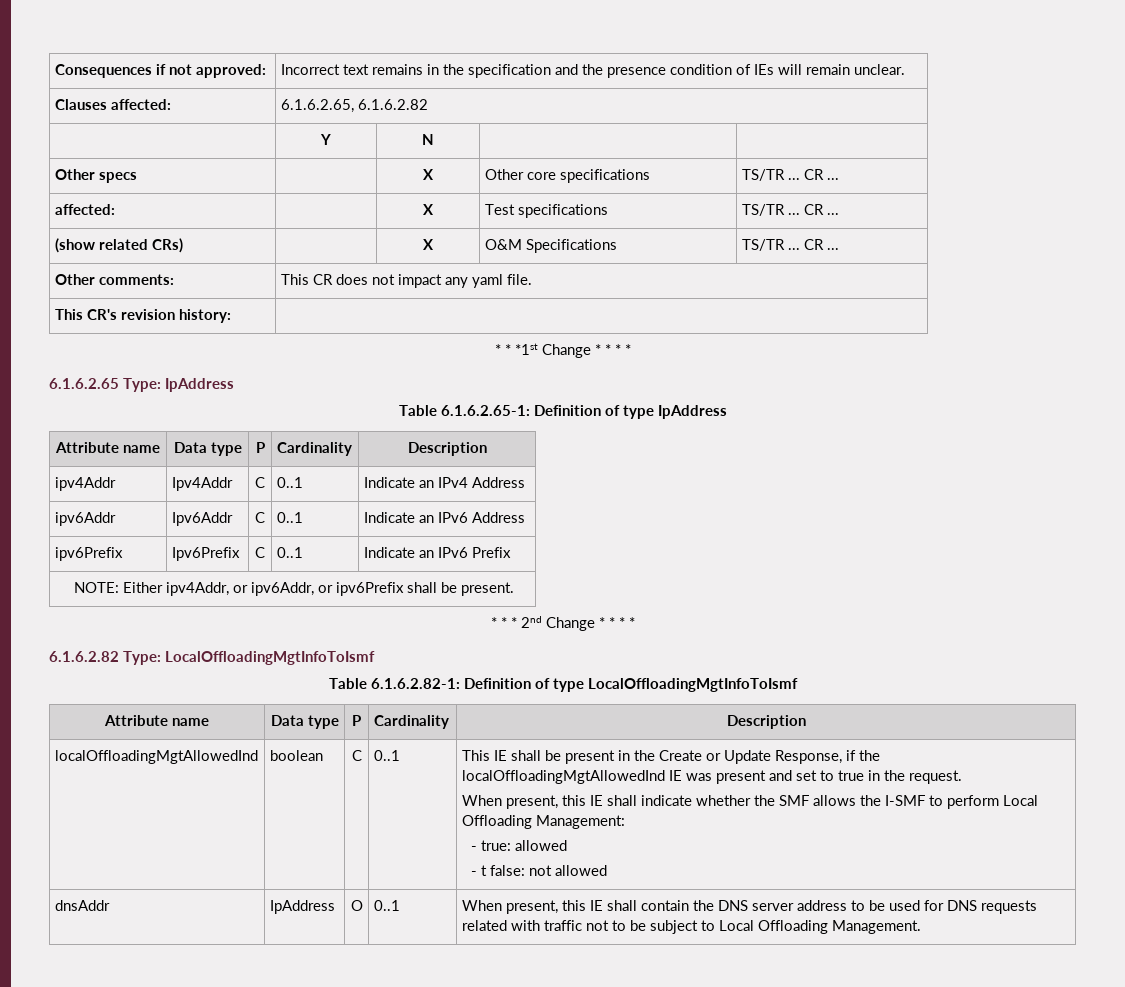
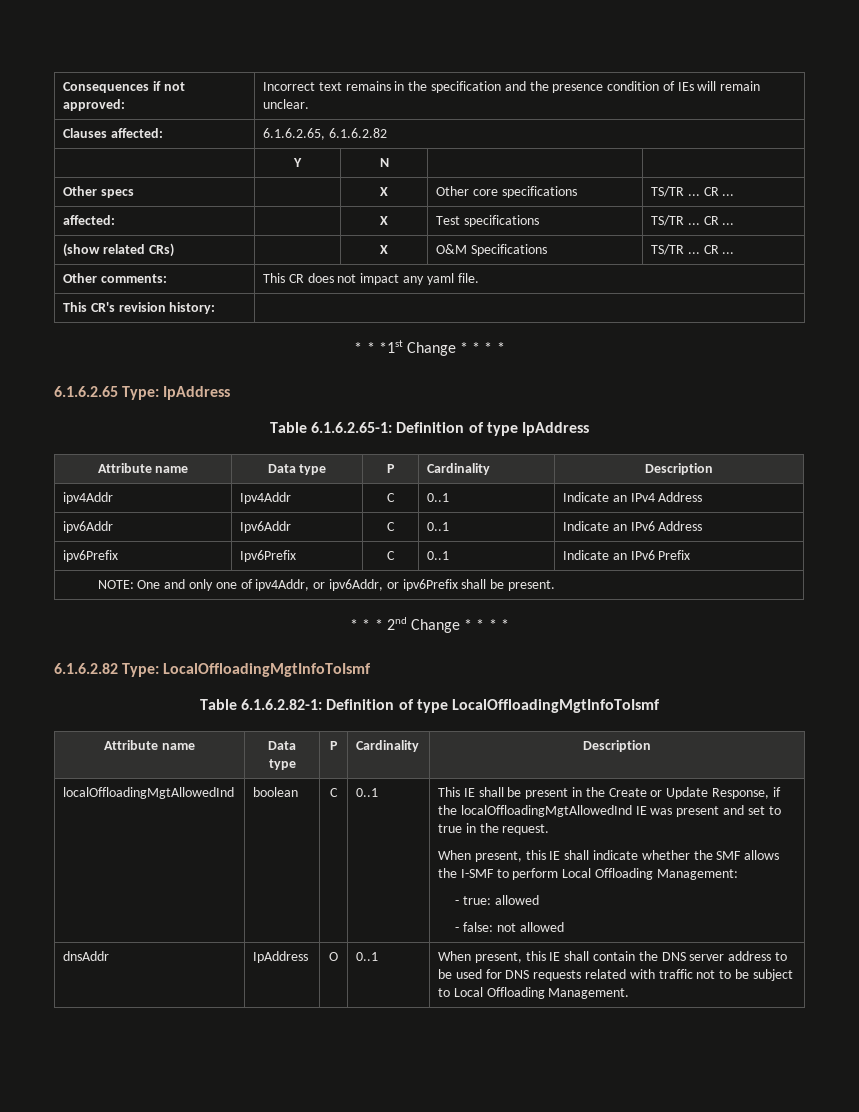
[123,582,164,593] Either -> [137,579,253,591] One and only one of
[481,865,488,876] t -> (460, 929) none

